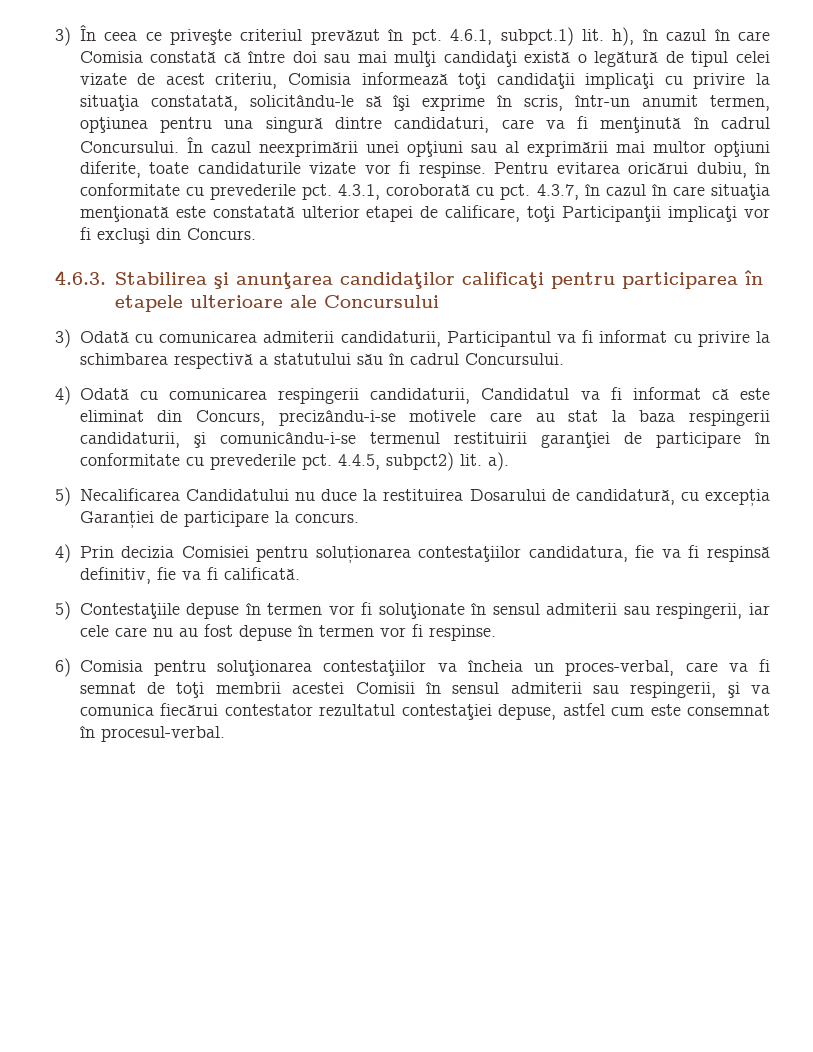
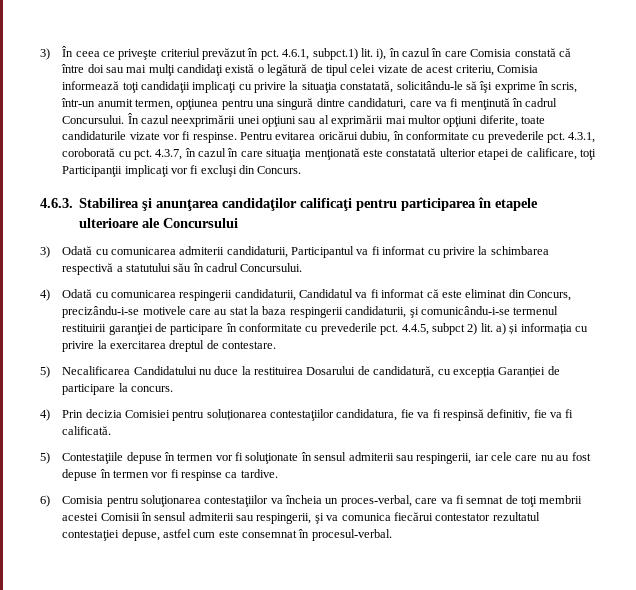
[612,27,635,46] h), -> [376,48,387,60] i),
[385,452,509,471] subpct2) lit. a). -> [431,323,589,335] [62,340,277,352] subpct 2) lit. a) și informația cu privire la exercitarea dreptul de contestare.
[428,625,496,641] respinse. -> [181,469,278,481] respinse ca tardive.

